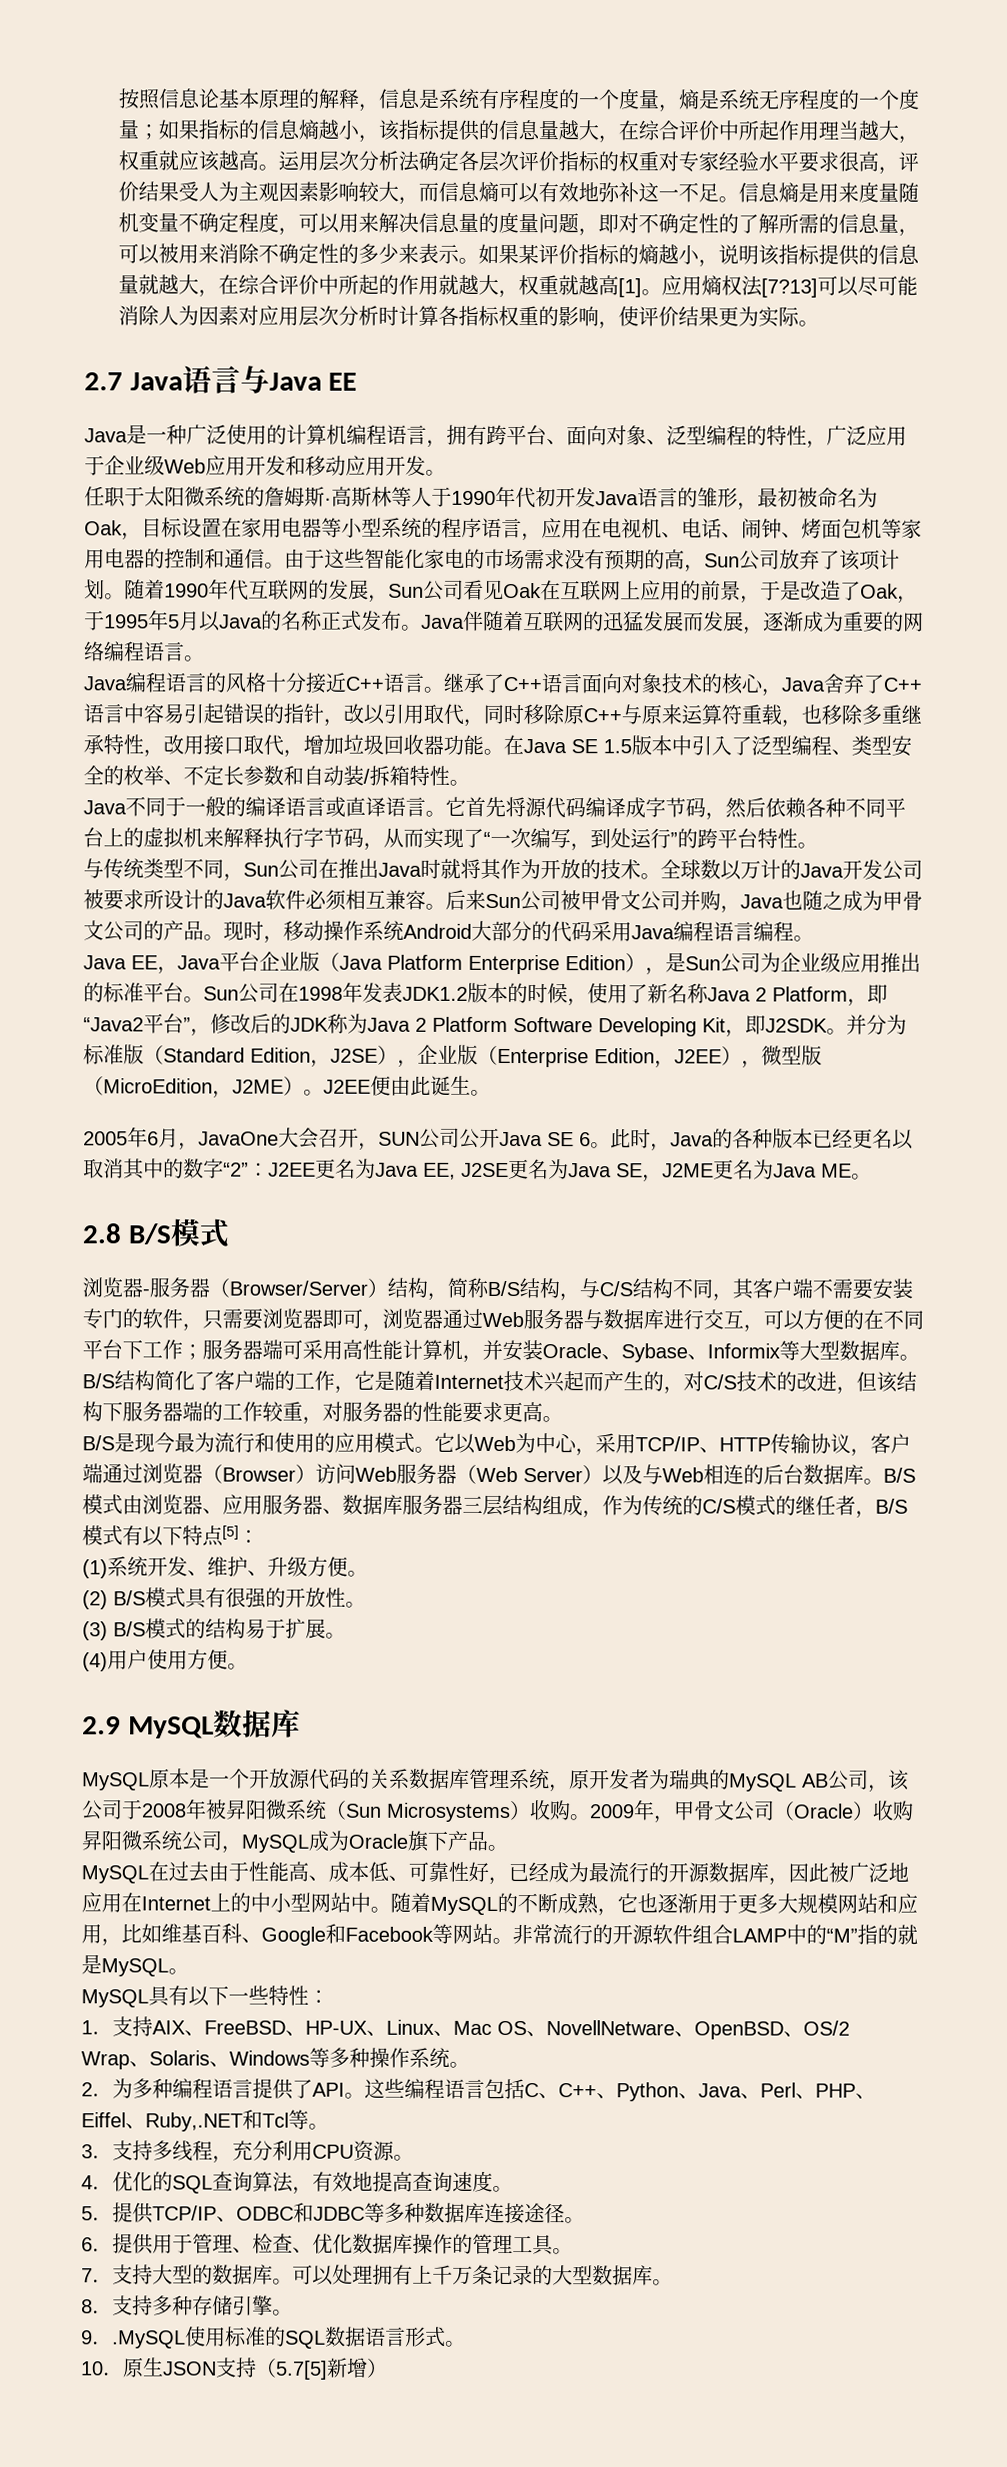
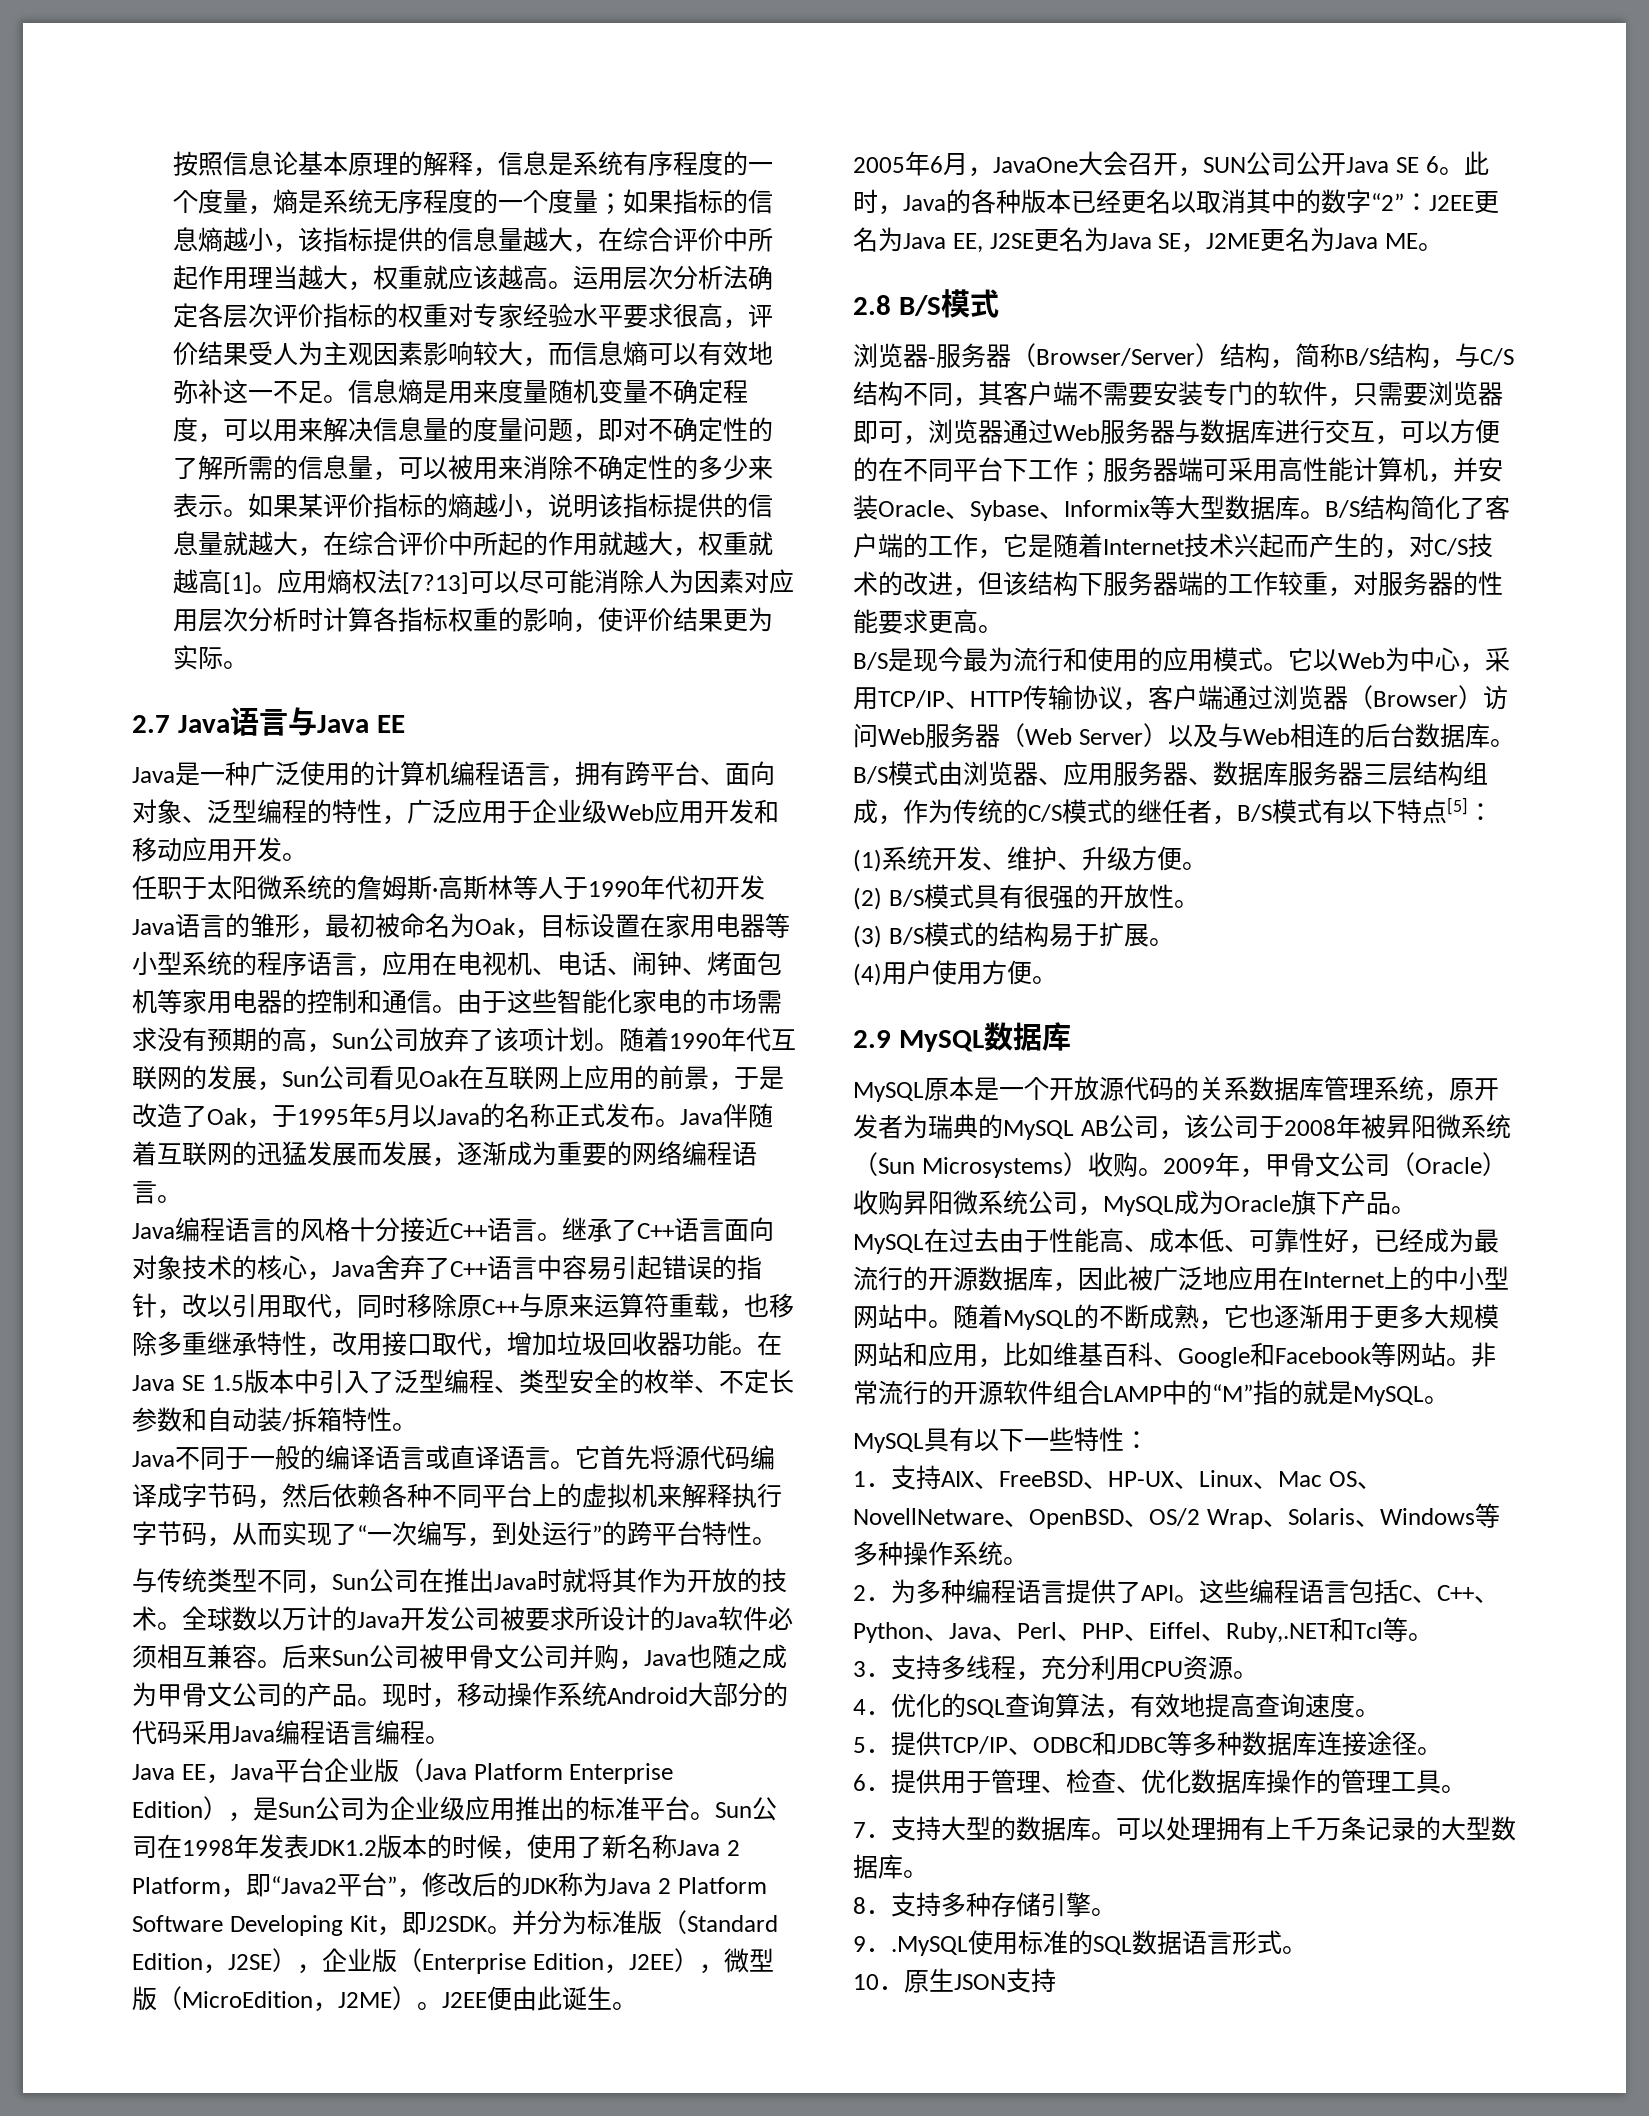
[256,2357,388,2380] （5.7[5]新增） -> (1056, 1980) none

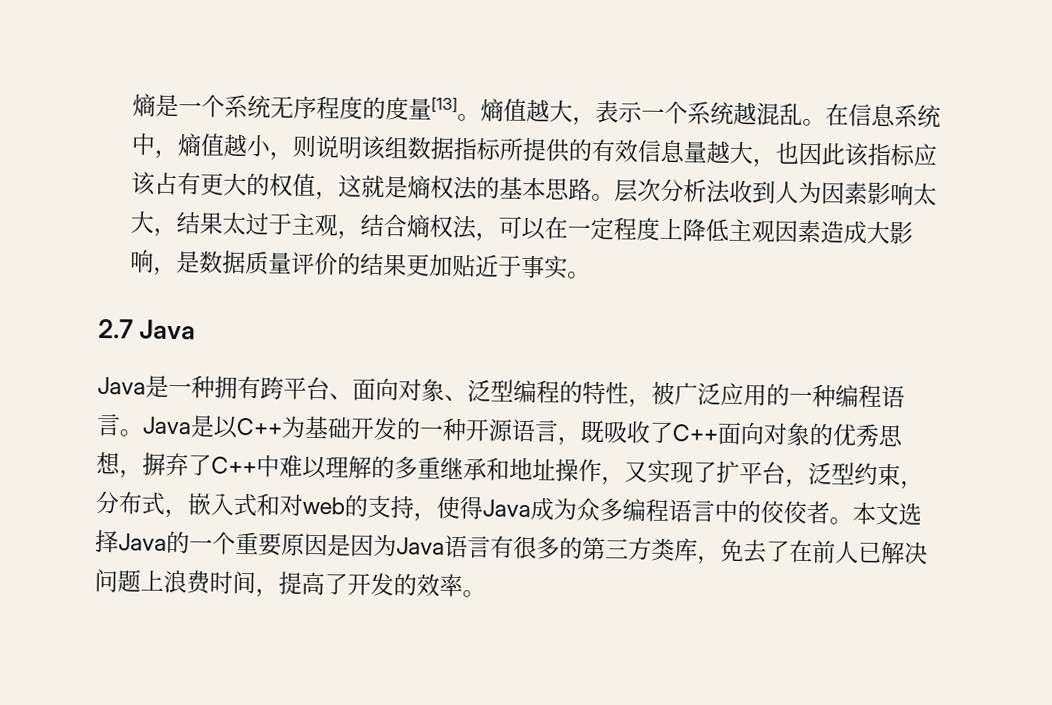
[172,151,773,177] [172,189,773,215] [172,227,773,253] [172,265,773,291] [172,303,773,329] [172,341,773,367] [172,379,748,404] [172,417,773,443] [172,455,773,481] [172,493,773,519] [172,531,773,557] [172,569,794,594] [172,607,773,633] [172,645,223,670] 按照信息论基本原理的解释，信息是系统有序程度的一个度量，熵是系统无序程度的一个度量；如果指标的信息熵越小，该指标提供的信息量越大，在综合评价中所起作用理当越大，权重就应该越高。运用层次分析法确定各层次评价指标的权重对专家经验水平要求很高，评价结果受人为主观因素影响较大，而信息熵可以有效地弥补这一不足。信息熵是用来度量随机变量不确定程度，可以用来解决信息量的度量问题，即对不确定性的了解所需的信息量，可以被用来消除不确定性的多少来表示。如果某评价指标的熵越小，说明该指标提供的信息量就越大，在综合评价中所起的作用就越大，权重就越高[1]。应用熵权法[7?13]可以尽可能消除人为因素对应用层次分析时计算各指标权重的影响，使评价结果更为实际 -> [132,93,459,121] [457,98,942,128] [131,132,938,168] [131,171,938,206] [130,210,914,245] [130,249,569,280] 熵是一个系统无序程度的度量[13]。熵值越大，表示一个系统越混乱。在信息系统中，熵值越小，则说明该组数据指标所提供的有效信息量越大，也因此该指标应该占有更大的权值，这就是熵权法的基本思路。层次分析法收到人为因素影响太大，结果太过于主观，结合熵权法，可以在一定程度上降低主观因素造成大影响，是数据质量评价的结果更加贴近于事实
[229,707,405,736] 语言与Java EE -> (196, 329) none
[250,761,575,787] 广泛使用的计算机编程语言， -> (215, 387) none
(407, 820) none -> [651,381,675,406] 被
[507,799,779,824] [132,837,307,862] [132,875,765,900] [132,913,790,939] [132,951,782,977] [132,989,782,1014] [132,1027,796,1053] [132,1065,784,1091] [132,1103,773,1129] [132,1141,757,1167] [132,1181,182,1204] [132,1217,774,1242] [132,1255,762,1281] [132,1293,794,1319] [132,1331,782,1357] [132,1369,794,1394] [132,1407,417,1432] [132,1445,775,1470] [132,1483,782,1509] [132,1521,777,1547] [132,1568,787,1594] [132,1606,793,1631] [132,1644,787,1670] [132,1682,788,1708] [132,1720,450,1745] [132,1758,674,1784] [132,1796,777,1822] [132,1834,740,1860] [132,1872,767,1898] [132,1910,778,1936] [132,1948,774,1974] [132,1986,637,2012] [853,151,1489,177] [853,189,1499,215] [853,227,1443,253] [853,289,999,318] [853,343,1514,369] [853,381,1503,407] [853,419,1500,445] [853,457,1503,483] [853,495,1510,521] [853,533,1493,559] [853,571,1503,597] [853,609,1003,634] [853,647,1510,673] [853,685,1508,711] [853,723,1515,748] [853,761,1488,786] [853,797,1493,825] [853,846,1207,872] [853,884,1199,910] [853,922,1174,948] [853,960,1057,986] [853,1022,1071,1052] [853,1076,1499,1102] [853,1114,1511,1140] [853,1152,1507,1178] [853,1190,1416,1216] [853,1228,1499,1254] [853,1266,1509,1292] [853,1304,1499,1330] [853,1342,1496,1368] [853,1380,1449,1406] [853,1427,1149,1453] [853,1465,1382,1490] [853,1503,1500,1529] [853,1541,1028,1566] [853,1579,1499,1604] [853,1617,1433,1643] [853,1655,1258,1681] [853,1693,1380,1719] [853,1731,1442,1756] [853,1769,1466,1794] [853,1816,1516,1841] [853,1854,928,1879] [853,1892,1116,1917] [853,1930,1307,1956] [853,1968,1056,1993] 于企业级Web应用开发和移动应用开发。 // 任职于太阳微系统的詹姆斯·高斯林等人于1990年代初开发Java语言的雏形，最初被命名为Oak，目标设置在家用电器等小型系统的程序语言，应用在电视机、电话、闹钟、烤面包机等家用电器的控制和通信。由于这些智能化家电的市场需求没有预期的高，Sun公司放弃了该项计划。随着1990年代互联网的发展，Sun公司看见Oak在互联网上应用的前景，于是改造了Oak，于1995年5月以Java的名称正式发布。Java伴随着互联网的迅猛发展而发展，逐渐成为重要的网络编程语言。 // Java编程语言的风格十分接近C++语言。继承了C++语言面向对象技术的核心，Java舍弃了C++语言中容易引起错误的指针，改以引用取代，同时移除原C++与原来运算符重载，也移除多重继承特性，改用接口取代，增加垃圾回收器功能。在Java SE 1.5版本中引入了泛型编程、类型安全的枚举、不定长参数和自动装/拆箱特性。 // Java不同于一般的编译语言或直译语言。它首先将源代码编译成字节码，然后依赖各种不同平台上的虚拟机来解释执行字节码，从而实现了“一次编写，到处运行”的跨平台特性。 // 与传统类型不同，Sun公司在推出Java时就将其作为开放的技术。全球数以万计的Java开发公司被要求所设计的Java软件必须相互兼容。后来Sun公司被甲骨文公司并购，Java也随之成为甲骨文公司的产品。现时，移动操作系统Android大部分的代码采用Java编程语言编程。 // Java EE，Java平台企业版（Java Platform Enterprise Edition），是Sun公司为企业级应用推出的标准平台。Sun公司在1998年发表JDK1.2版本的时候，使用了新名称Java 2 Platform，即“Java2平台”，修改后的JDK称为Java 2 Platform Software Developing Kit，即J2SDK。并分为标准版（Standard Edition，J2SE），企业版（Enterprise Edition，J2EE），微型版（MicroEdition，J2ME）。J2EE便由此诞生。 // 2005年6月，JavaOne大会召开，SUN公司公开Java SE 6。此时，Java的各种版本已经更名以取消其中的数字“2”：J2EE更名为Java EE, J2SE更名为Java SE，J2ME更名为Java ME。 // 2.8 B/S模式 // 浏览器-服务器（Browser/Server）结构，简称B/S结构，与C/S结构不同，其客户端不需要安装专门的软件，只需要浏览器即可，浏览器通过Web服务器与数据库进行交互，可以方便的在不同平台下工作；服务器端可采用高性能计算机，并安装Oracle、Sybase、Informix等大型数据库。B/S结构简化了客户端的工作，它是随着Internet技术兴起而产生的，对C/S技术的改进，但该结构下服务器端的工作较重，对服务器的性能要求更高。 // B/S是现今最为流行和使用的应用模式。它以Web为中心，采用TCP/IP、HTTP传输协议，客户端通过浏览器（Browser）访问Web服务器（Web Server）以及与Web相连的后台数据库。B/S模式由浏览器、应用服务器、数据库服务器三层结构组成，作为传统的C/S模式的继任者，B/S模式有以下特点[5]： // (1)系统开发、维护、升级方便。 // (2) B/S模式具有很强的开放性。 // (3) B/S模式的结构易于扩展。 // (4)用户使用方便。 // 2.9 MySQL数据库 // MySQL原本是一个开放源代码的关系数据库管理系统，原开发者为瑞典的MySQL AB公司，该公司于2008年被昇阳微系统（Sun Microsystems）收购。2009年，甲骨文公司（Oracle）收购昇阳微系统公司，MySQL成为Oracle旗下产品。 // MySQL在过去由于性能高、成本低、可靠性好，已经成为最流行的开源数据库，因此被广泛地应用在Internet上的中小型网站中。随着MySQL的不断成熟，它也逐渐用于更多大规模网站和应用，比如维基百科、Google和Facebook等网站。非常流行的开源软件组合LAMP中的“M”指的就是MySQL。 // MySQL具有以下一些特性： // 1．支持AIX、FreeBSD、HP-UX、Linux、Mac OS、NovellNetware、OpenBSD、OS/2 Wrap、Solaris、Windows等多种操作系统。 // 2．为多种编程语言提供了API。这些编程语言包括C、C++、Python、Java、Perl、PHP、Eiffel、Ruby,.NET和Tcl等。 // 3．支持多线程，充分利用CPU资源。 // 4．优化的SQL查询算法，有效地提高查询速度。 // 5．提供TCP/IP、ODBC和JDBC等多种数据库连接途径。 // 6．提供用于管理、检查、优化数据库操作的管理工具。 // 7．支持大型的数据库。可以处理拥有上千万条记录的大型数据库。 // 8．支持多种存储引擎。 // 9．.MySQL使用标准的SQL数据语言形式。 // 10．原生JSON支持 -> [766,383,905,409] [96,412,904,447] [96,451,924,490] [95,490,922,526] [95,529,928,565] [94,568,486,598] 的一种编程语言。Java是以C++为基础开发的一种开源语言，既吸收了C++面向对象的优秀思想，摒弃了C++中难以理解的多重继承和地址操作，又实现了扩平台，泛型约束，分布式，嵌入式和对web的支持，使得Java成为众多编程语言中的佼佼者。本文选择Java的一个重要原因是因为Java语言有很多的第三方类库，免去了在前人已解决问题上浪费时间，提高了开发的效率。

